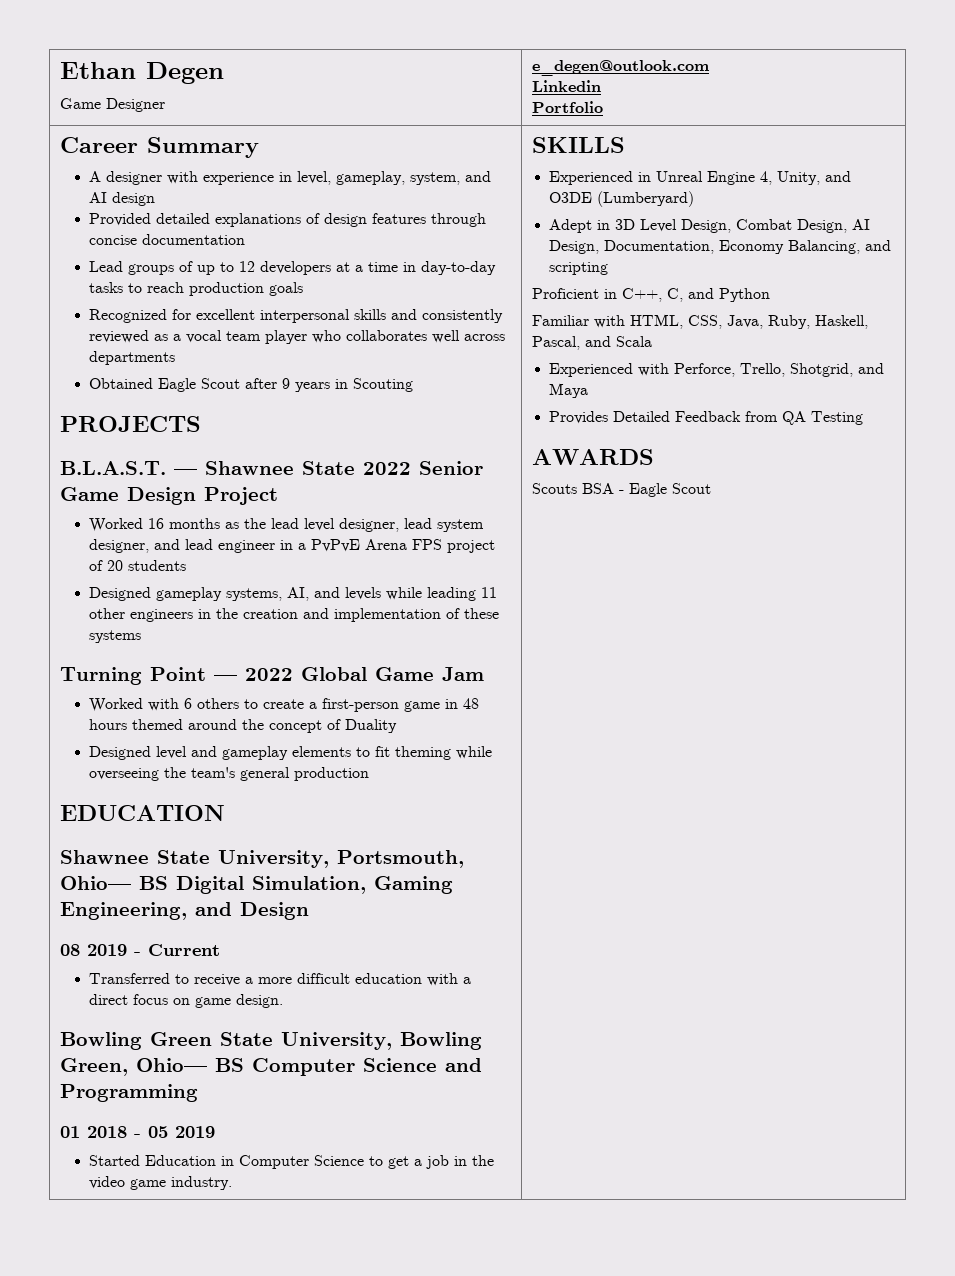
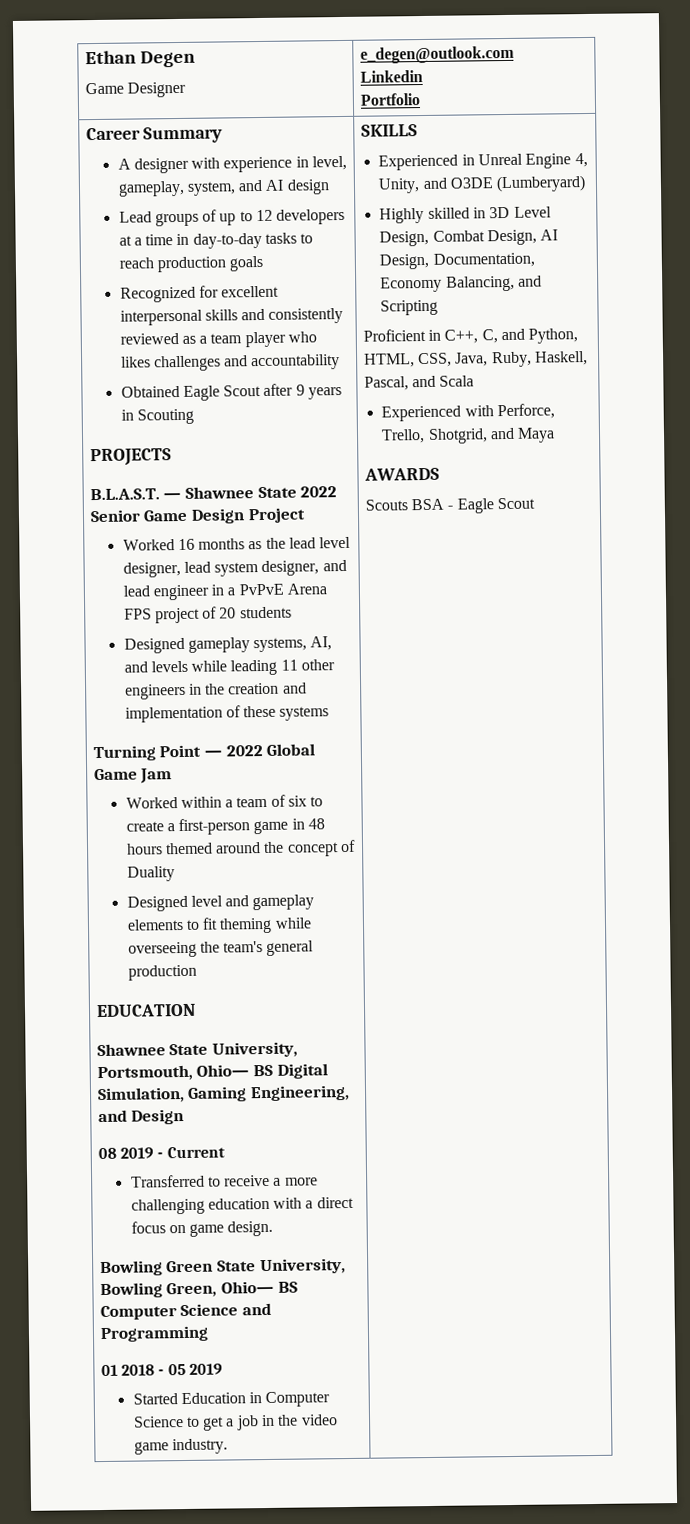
[89,213,487,227] [89,234,246,245] // Provided detailed explanations of design features through concise documentation -> (330, 187) none
[186,330,223,343] vocal -> (208, 339) none
[346,330,506,343] [89,351,176,365] collaborates well across departments -> [120,354,341,372] likes challenges and accountability
[148,698,240,711] with 6 others -> [180,794,308,809] within a team of six
[297,973,351,984] difficult -> [130,1198,205,1215] challenging
[549,219,593,233] Adept -> [379,207,470,224] Highly skilled
[549,262,609,275] scripting -> [380,299,439,316] Scripting
[718,288,770,302] [531,315,625,328] Python // Familiar with -> [528,328,579,344] Python,
[549,411,864,425] // Provides Detailed Feedback from QA Testing -> (556, 435) none

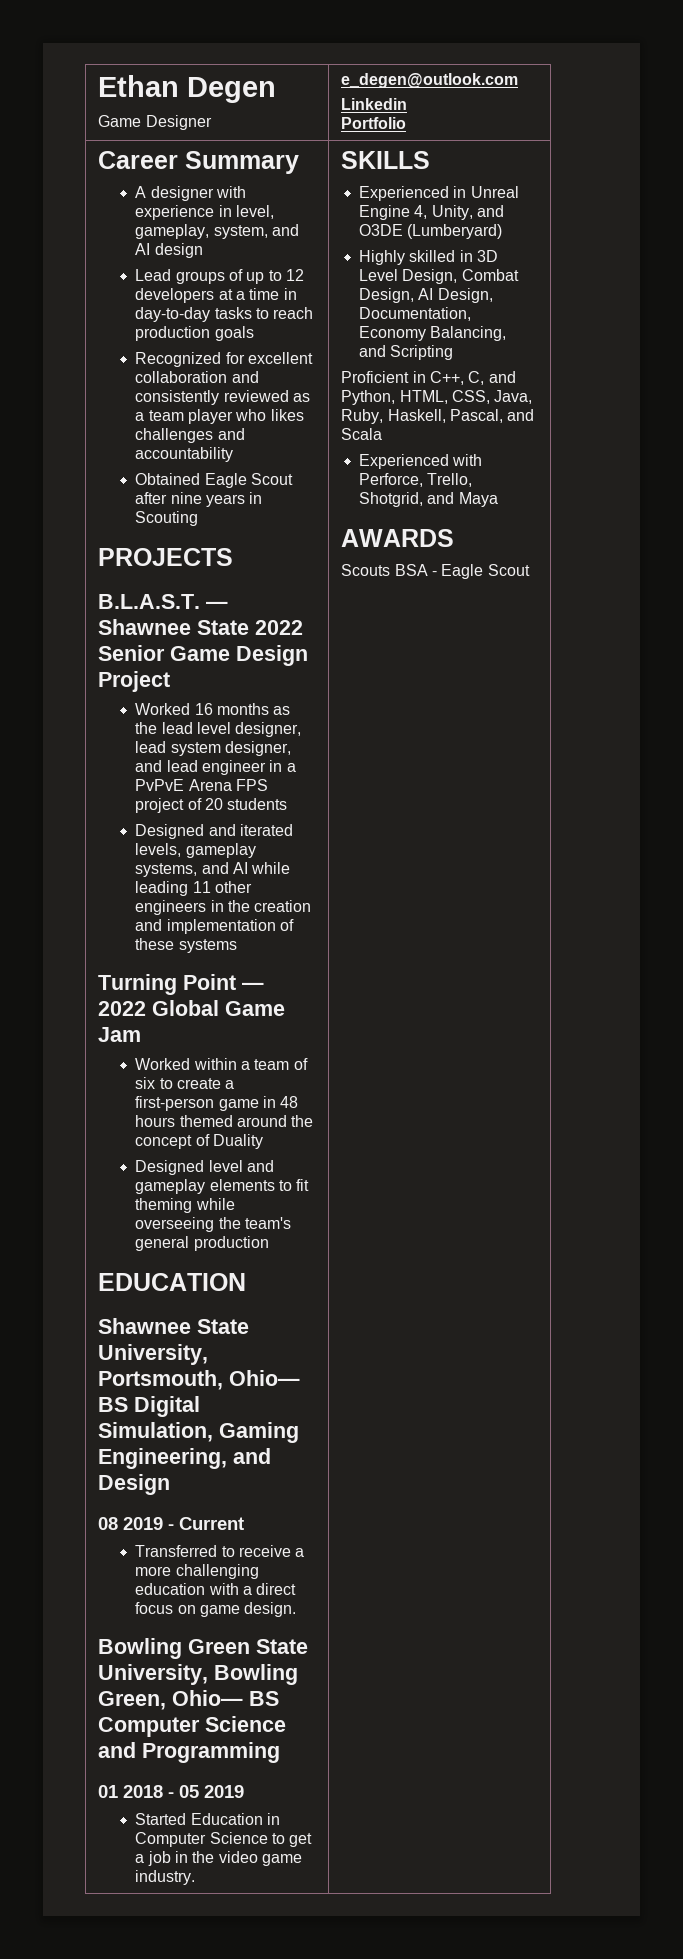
[119,309,238,326] interpersonal skills -> [135,371,228,383] collaboration
[295,384,305,396] 9 -> [170,492,202,504] nine
[187,636,333,653] [123,660,188,673] gameplay systems, AI, and levels -> [208,824,293,836] [135,843,256,858] [135,862,248,877] and iterated levels, gameplay systems, and AI

